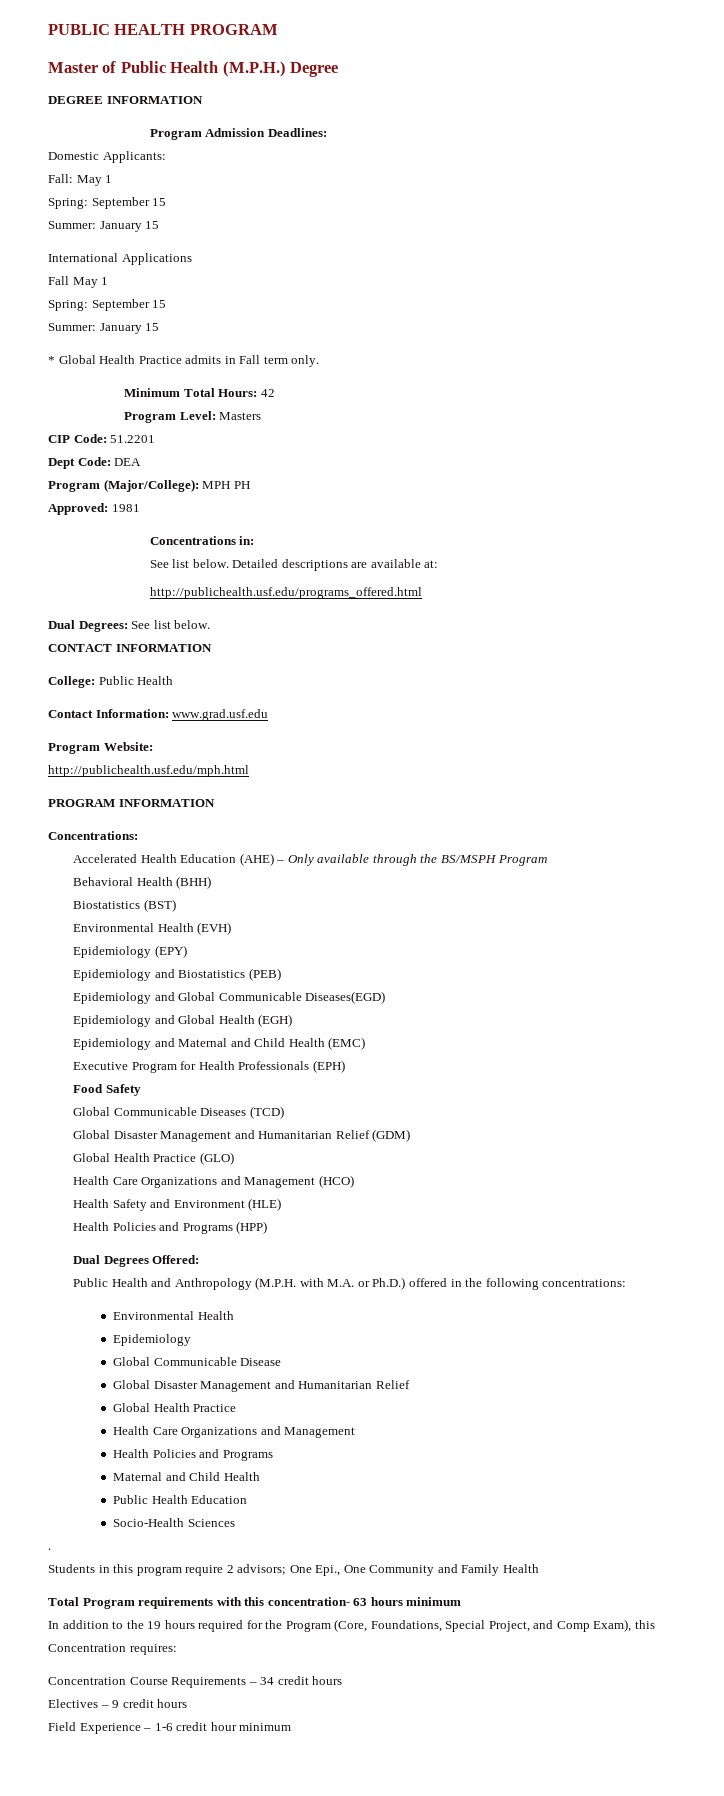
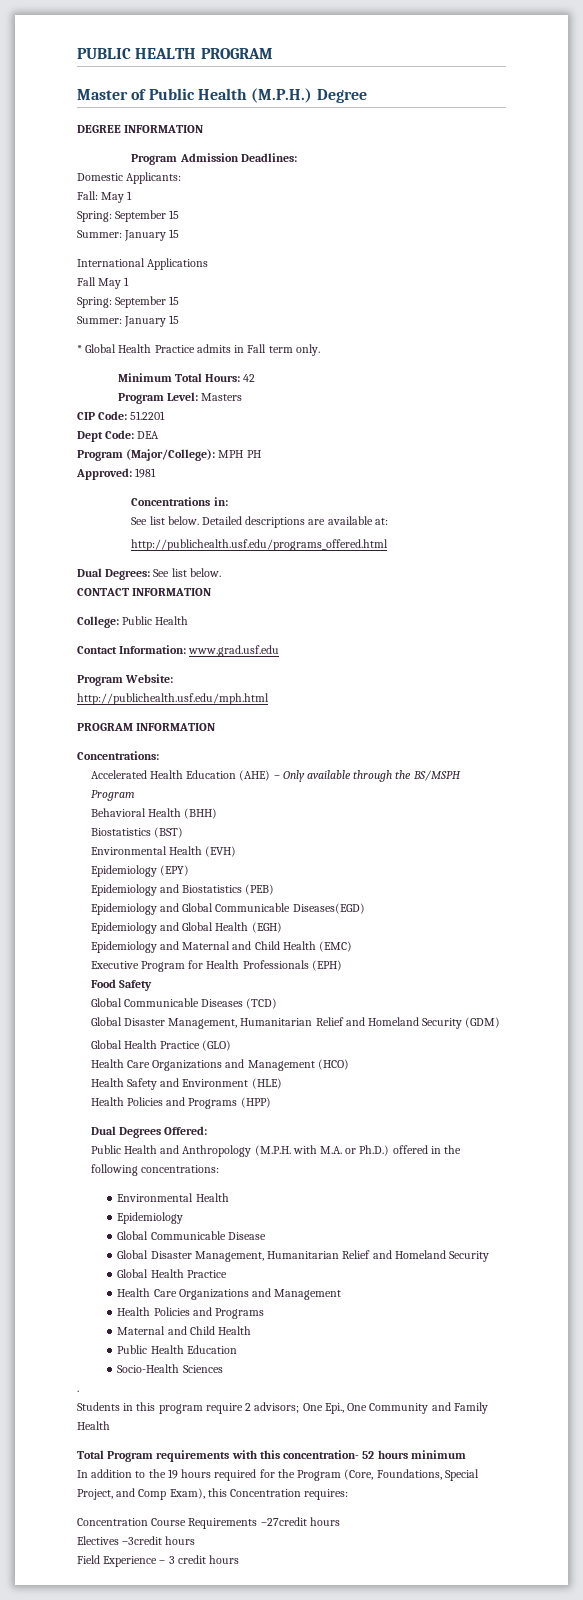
[160,1130,370,1142] Management and Humanitarian Relief -> [168,1017,463,1029] Management, Humanitarian Relief and Homeland Security
[200,1380,410,1392] Management and Humanitarian Relief -> [194,1250,490,1262] Management, Humanitarian Relief and Homeland Security
[353,1598,368,1606] 63 -> [362,1451,375,1459] 52
[248,1676,309,1685] – 34 credit -> [260,1517,307,1526] –27credit
[100,1699,154,1708] – 9 credit -> [122,1536,163,1545] –3credit
[154,1722,292,1731] 1-6 credit hour minimum -> [168,1555,240,1564] 3 credit hours

